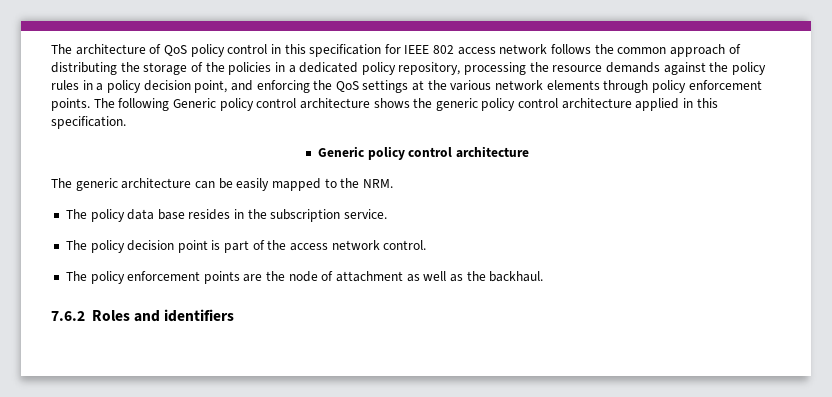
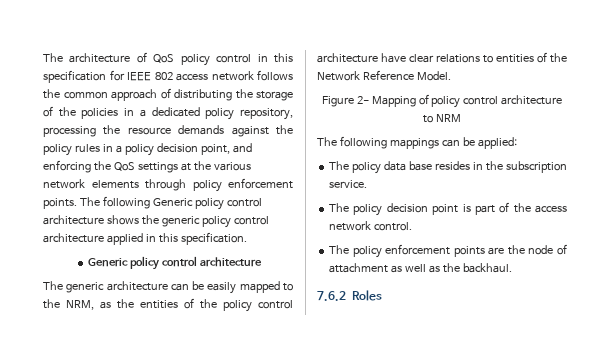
[362,179,393,188] NRM. -> [66,298,293,312] [317,52,567,63] [317,70,451,81] [321,94,563,108] [423,114,461,123] [317,136,517,149] NRM, as the entities of the policy control architecture have clear relations to entities of the Network Reference Model. // Figure 2- Mapping of policy control architecture to NRM // The following mappings can be applied:
[133,309,235,322] and identifiers -> (382, 295) none

